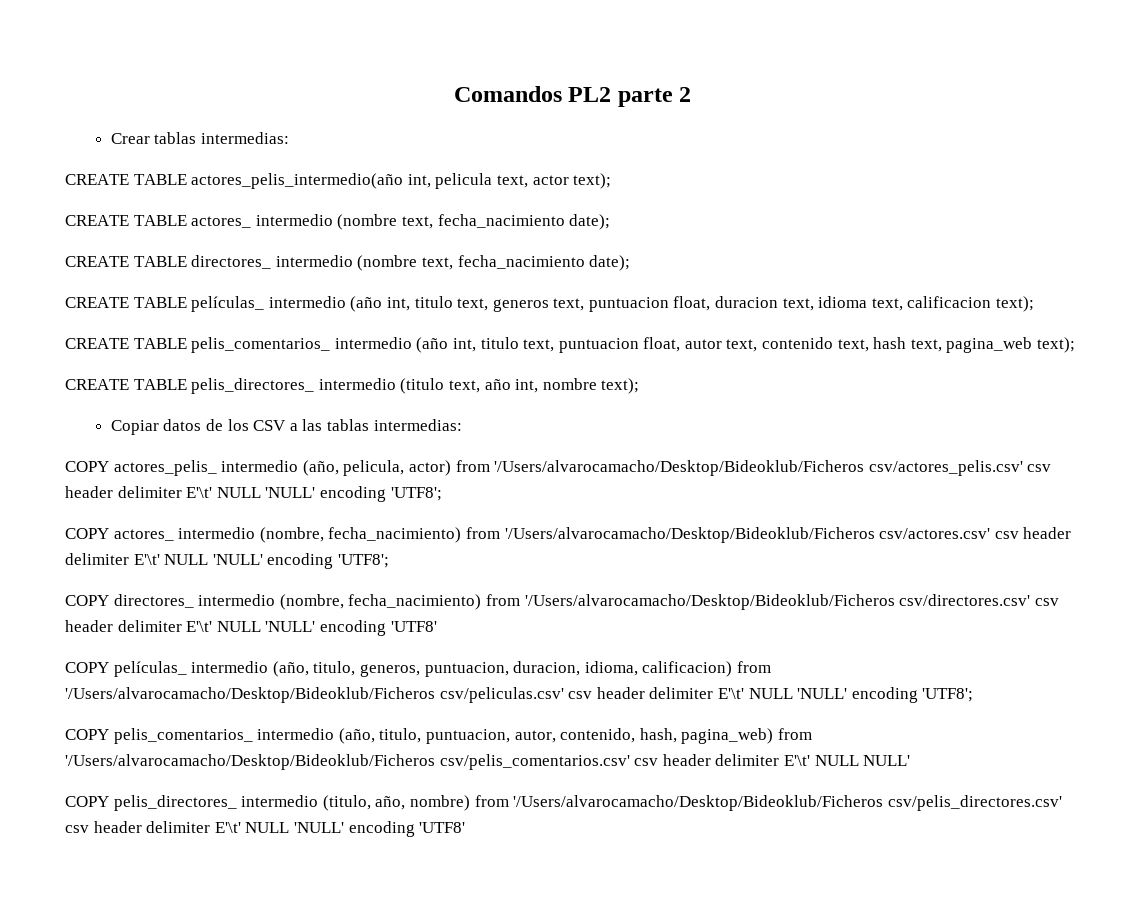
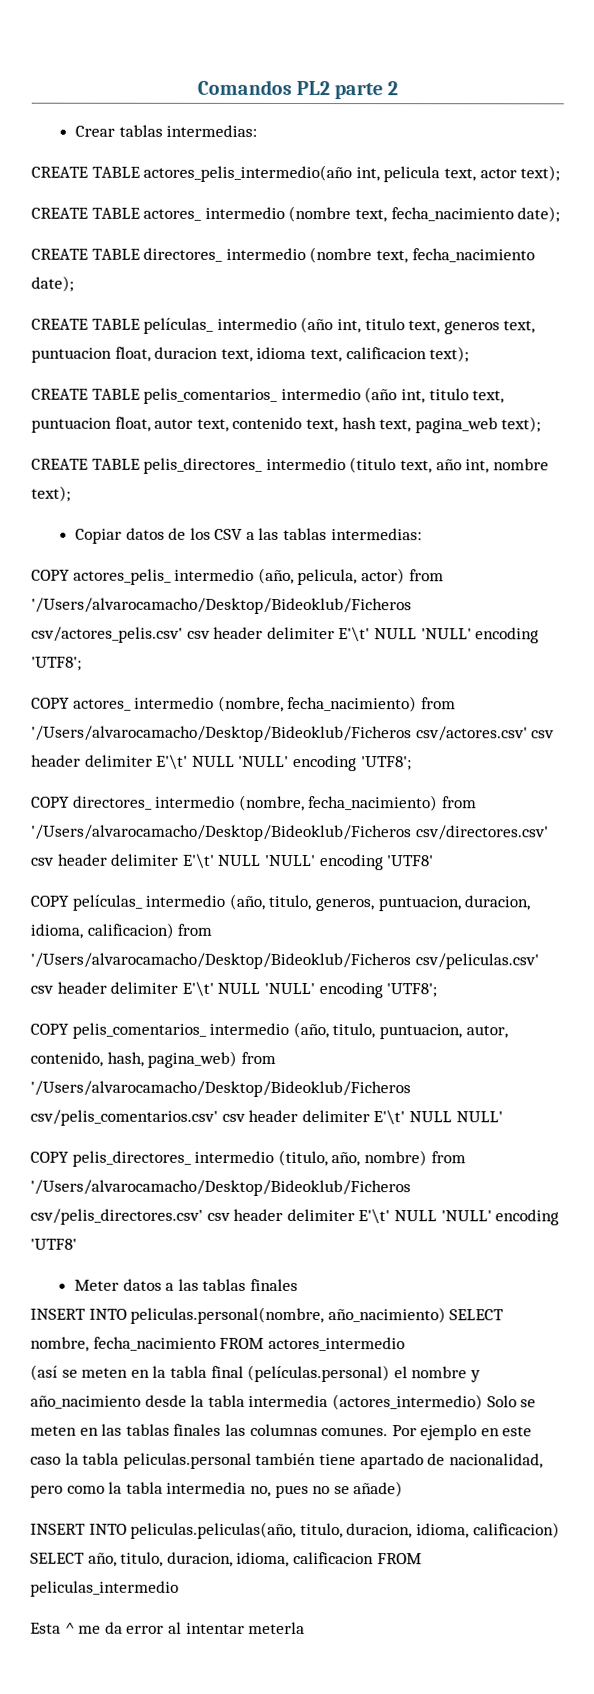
(466, 827) none -> [73,1278,298,1292] [30,1306,505,1325] [30,1336,405,1352] [30,1364,481,1383] [30,1394,537,1411] [30,1423,533,1441] [30,1452,543,1470] [30,1481,404,1499] [30,1521,560,1539] [30,1551,422,1567] [30,1580,179,1597] [30,1621,306,1635] // Meter datos a las tablas finales // INSERT INTO peliculas.personal(nombre, año_nacimiento) SELECT nombre, fecha_nacimiento FROM actores_intermedio // (así se meten en la tabla final (películas.personal) el nombre y año_nacimiento desde la tabla intermedia (actores_intermedio) Solo se meten en las tablas finales las columnas comunes. Por ejemplo en este caso la tabla peliculas.personal también tiene apartado de nacionalidad, pero como la tabla intermedia no, pues no se añade) // INSERT INTO peliculas.peliculas(año, titulo, duracion, idioma, calificacion) SELECT año, titulo, duracion, idioma, calificacion FROM peliculas_intermedio // Esta ^ me da error al intentar meterla

